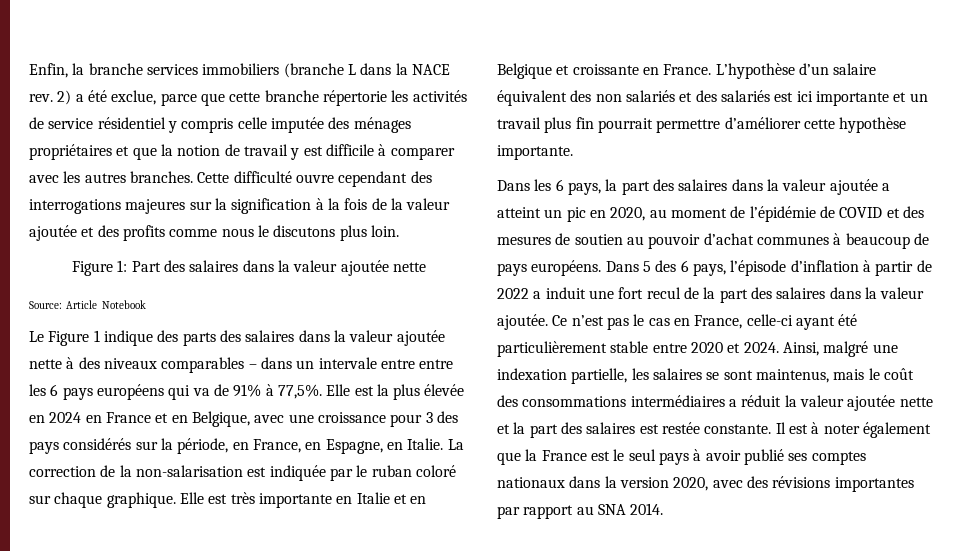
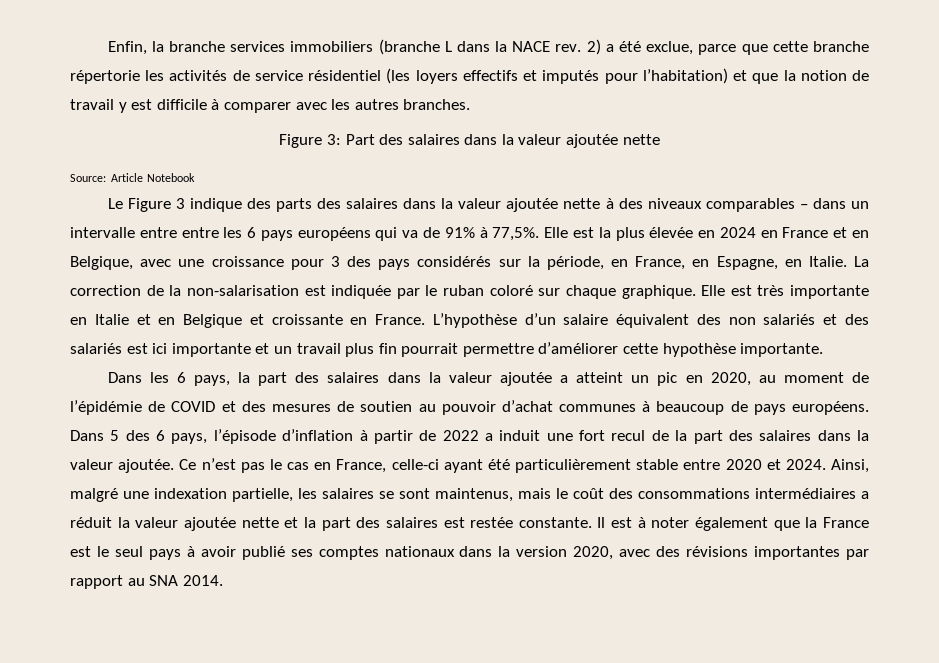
[167,117,411,133] [29,144,112,160] y compris celle imputée des ménages propriétaires -> [386,68,728,84] (les loyers effectifs et imputés pour l’habitation)
[197,171,432,187] [29,198,451,214] [29,225,399,241] [72,260,128,276] Cette difficulté ouvre cependant des interrogations majeures sur la signification à la fois de la valeur ajoutée et des profits comme nous le discutons plus loin. // Figure 1: -> [279,134,341,148] // Figure 3:
[93,330,100,342] 1 -> [175,198,185,209] 3
[318,357,377,369] intervale -> [70,227,135,238] intervalle

